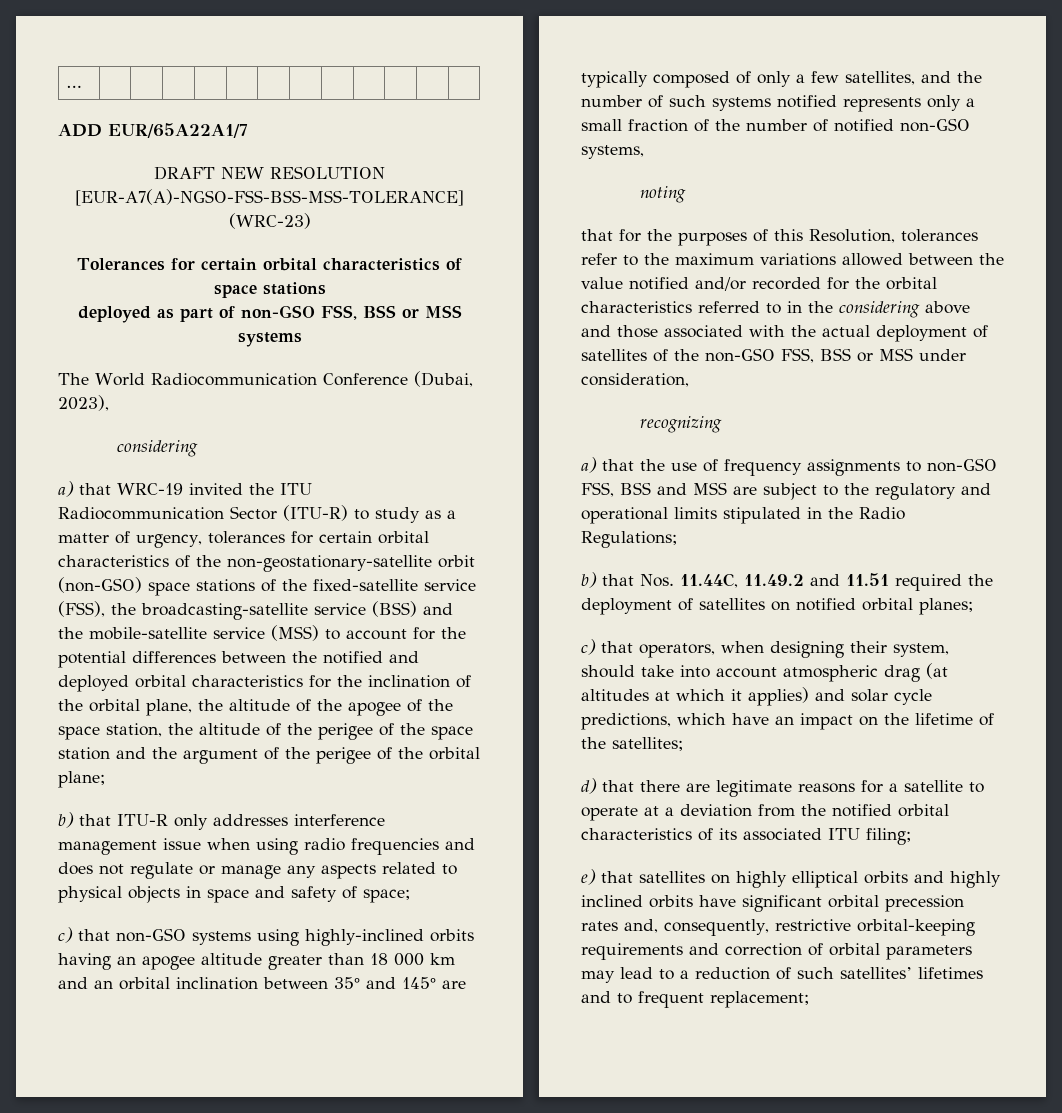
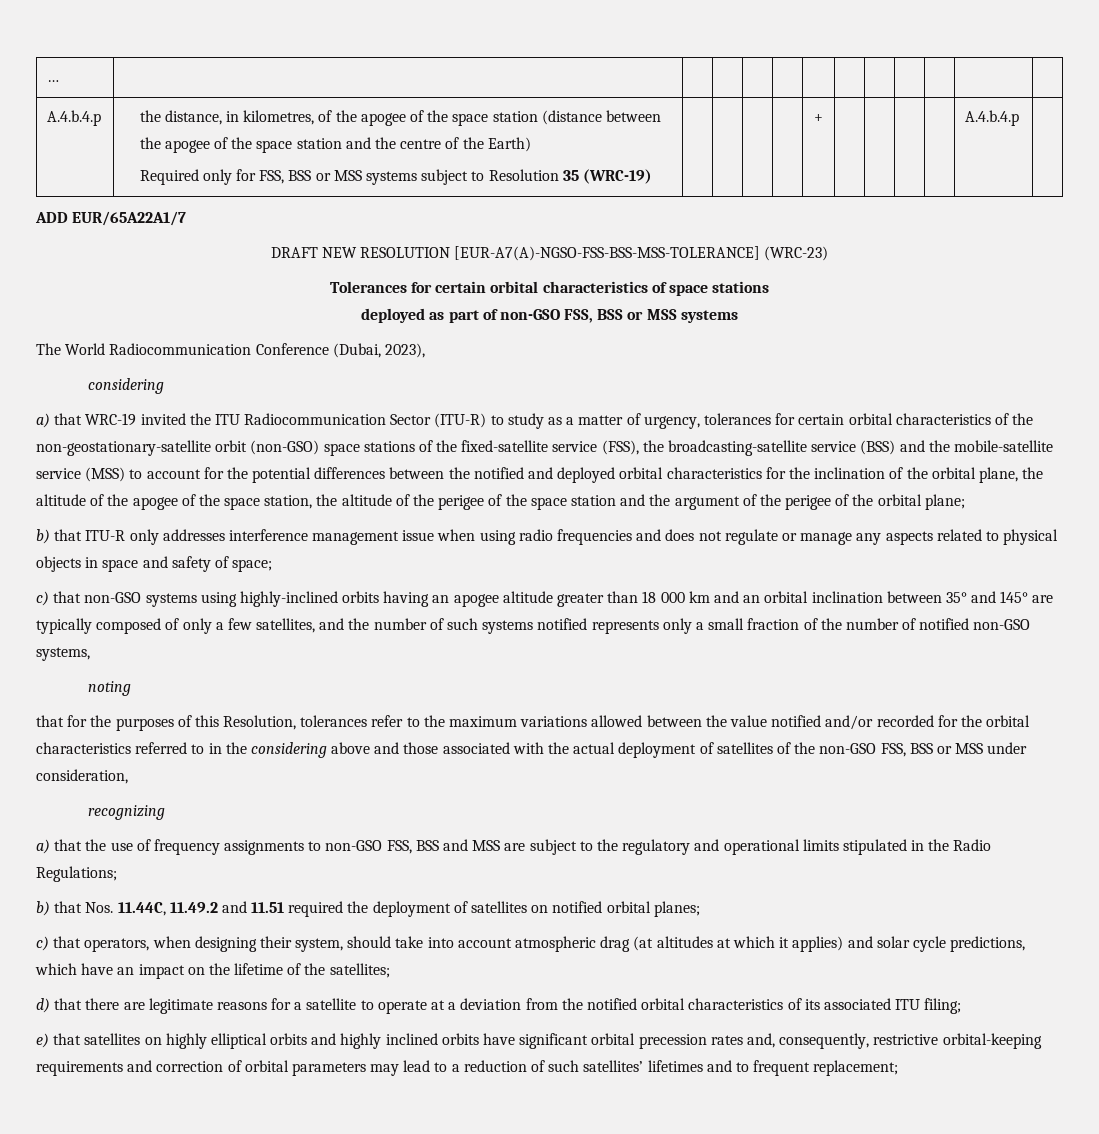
(81, 86) none -> [47,110,102,126] [139,110,661,126] [139,137,531,153] [139,169,652,185] [814,114,823,122] [965,110,1020,126] // A.4.b.4.p | the distance, in kilometres, of the apogee of the space station (distance between the apogee of the space station and the centre of the Earth) // Required only for FSS, BSS or MSS systems subject to Resolution 35 (WRC-19) | | | | | + | | | | | A.4.b.4.p |

